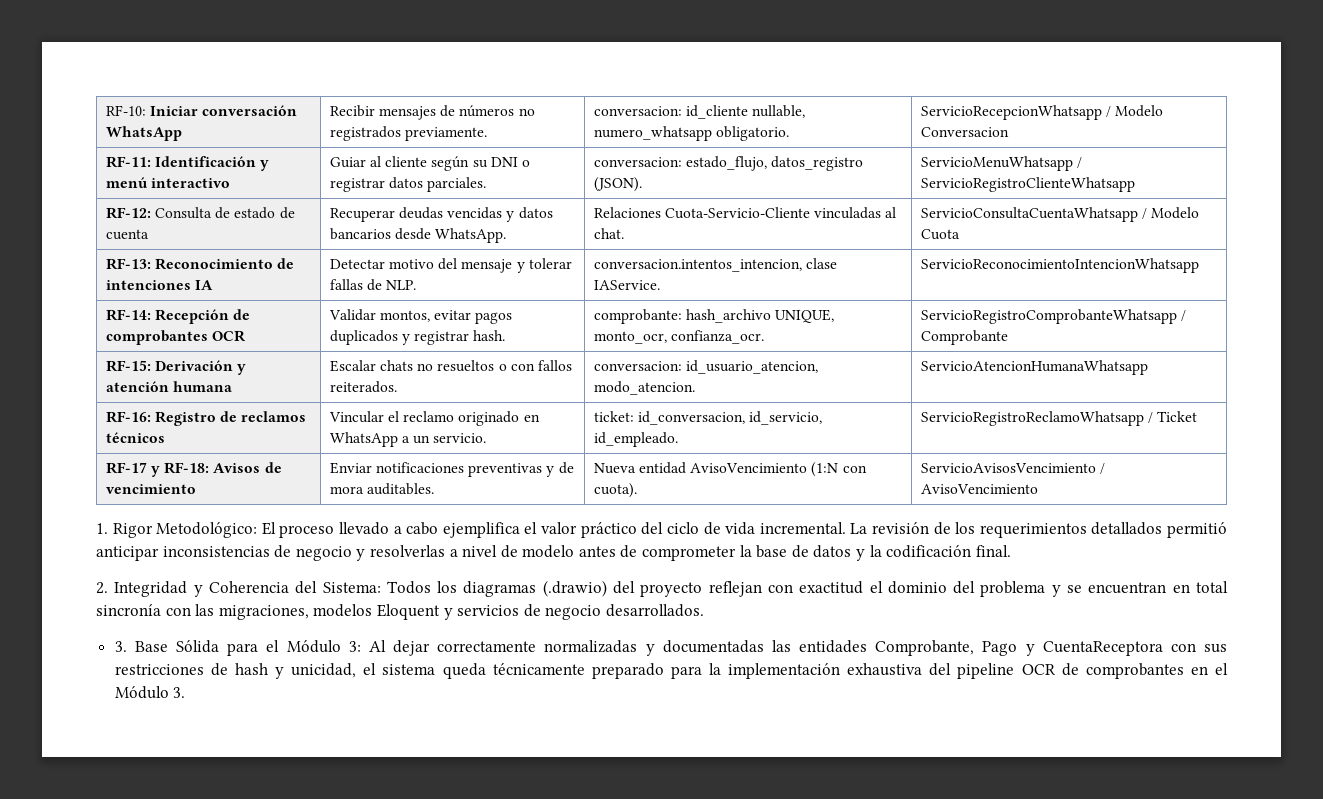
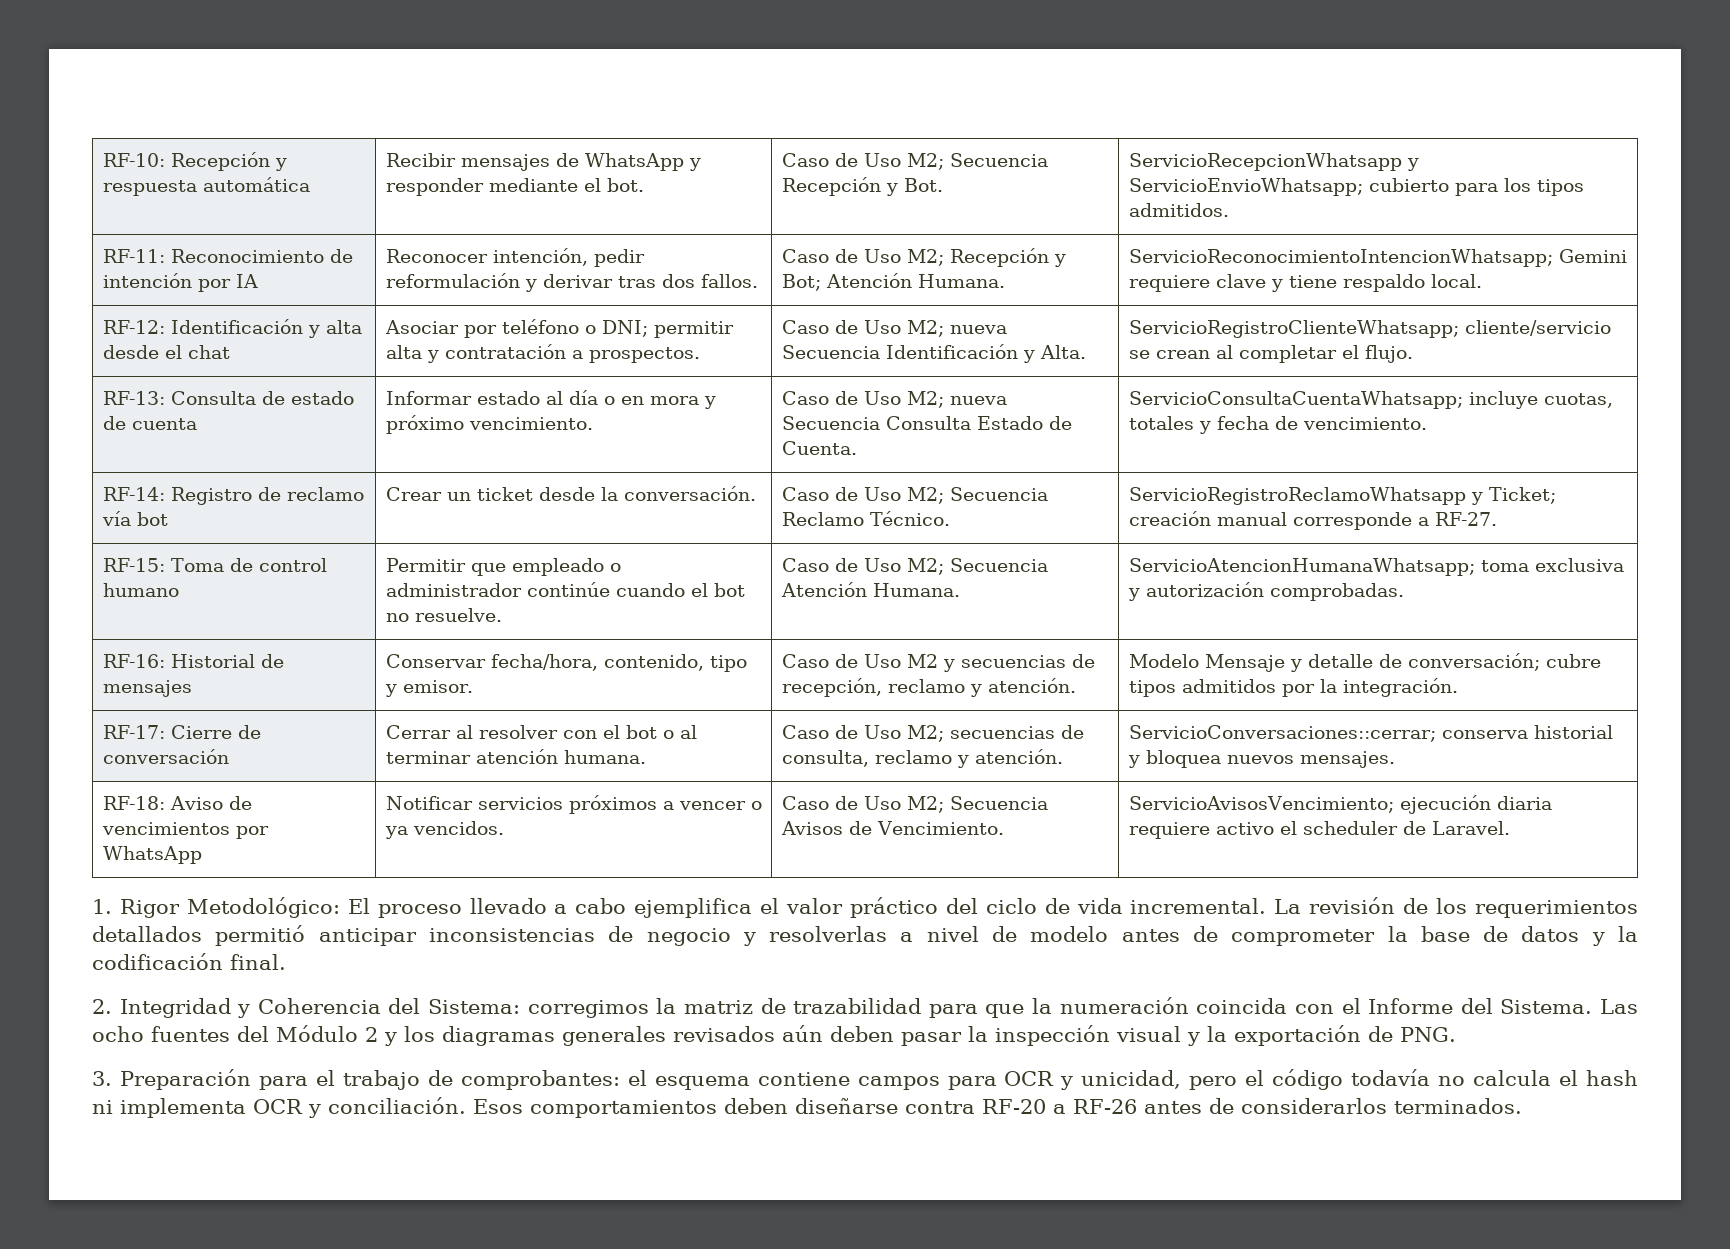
[150,105,298,116] [105,126,182,141] Iniciar conversación WhatsApp -> [171,152,288,171] [102,177,310,196] Recepción y respuesta automática
[459,105,535,117] [329,126,488,141] [593,105,806,119] [593,126,790,141] [920,105,1164,120] [920,127,1009,137] [105,156,270,171] [105,177,231,188] [329,156,531,171] [329,177,487,192] [593,156,864,171] [593,177,642,192] [920,156,1083,171] [920,177,1135,192] [105,207,151,219] números no registrados previamente. | conversacion: id_cliente nullable, numero_whatsapp obligatorio. | ServicioRecepcionWhatsapp / Modelo Conversacion // RF-11: Identificación y menú interactivo | Guiar al cliente según su DNI o registrar datos parciales. | conversacion: estado_flujo, datos_registro (JSON). | ServicioMenuWhatsapp / ServicioRegistroClienteWhatsapp // RF-12: -> [584,153,701,171] [385,178,644,196] [781,153,1048,170] [781,177,943,196] [1128,153,1419,171] [1128,178,1584,196] [1128,203,1229,217] [102,249,354,263] [102,273,258,292] [385,248,645,267] [385,273,758,292] [781,248,1066,267] [781,273,1005,291] [1128,249,1627,267] [1128,274,1482,292] [102,319,363,338] [102,345,230,359] [384,319,734,338] [385,344,700,363] [781,320,1007,337] [781,344,1086,363] [1128,320,1611,338] [1128,345,1413,363] [102,391,166,405] WhatsApp y responder mediante el bot. | Caso de Uso M2; Secuencia Recepción y Bot. | ServicioRecepcionWhatsapp y ServicioEnvioWhatsapp; cubierto para los tipos admitidos. // RF-11: Reconocimiento de intención por IA | Reconocer intención, pedir reformulación y derivar tras dos fallos. | Caso de Uso M2; Recepción y Bot; Atención Humana. | ServicioReconocimientoIntencionWhatsapp; Gemini requiere clave y tiene respaldo local. // RF-12: Identificación y alta desde el chat | Asociar por teléfono o DNI; permitir alta y contratación a prospectos. | Caso de Uso M2; nueva Secuencia Identificación y Alta. | ServicioRegistroClienteWhatsapp; cliente/servicio se crean al completar el flujo. // RF-13:
[329,207,553,222] [329,228,507,243] [593,207,897,219] [593,228,624,239] [920,207,1200,222] [920,229,960,240] [105,258,295,270] [105,280,214,290] [329,258,572,273] [329,279,417,291] [593,258,838,272] [593,280,660,290] [920,258,1199,273] [105,309,251,324] [105,330,246,345] [328,309,513,324] [329,330,506,345] [593,309,835,324] [593,330,765,344] [920,309,1187,324] [920,330,1008,345] [105,360,247,375] [105,381,233,392] [329,360,573,372] [329,381,397,393] [593,360,819,374] [593,381,695,395] [920,360,1148,375] [105,411,307,426] [105,432,165,443] [328,411,540,426] [329,432,487,447] [593,411,823,425] [593,432,678,447] [920,411,1198,426] [105,462,282,477] [105,484,196,494] [329,462,574,477] [329,483,435,495] [593,462,867,477] [593,483,637,498] [920,463,1106,474] [920,484,1038,494] Recuperar deudas vencidas y datos bancarios desde WhatsApp. | Relaciones Cuota-Servicio-Cliente vinculadas al chat. | ServicioConsultaCuentaWhatsapp / Modelo Cuota // RF-13: Reconocimiento de intenciones IA | Detectar motivo del mensaje y tolerar fallas de NLP. | conversacion.intentos_intencion, clase IAService. | ServicioReconocimientoIntencionWhatsapp // RF-14: Recepción de comprobantes OCR | Validar montos, evitar pagos duplicados y registrar hash. | comprobante: hash_archivo UNIQUE, monto_ocr, confianza_ocr. | ServicioRegistroComprobanteWhatsapp / Comprobante // RF-15: Derivación y atención humana | Escalar chats no resueltos o con fallos reiterados. | conversacion: id_usuario_atencion, modo_atencion. | ServicioAtencionHumanaWhatsapp // RF-16: Registro de reclamos técnicos | Vincular el reclamo originado en WhatsApp a un servicio. | ticket: id_conversacion, id_servicio, id_empleado. | ServicioRegistroReclamoWhatsapp / Ticket // RF-17 y RF-18: Avisos de vencimiento | Enviar notificaciones preventivas y de mora auditables. | Nueva entidad AvisoVencimiento (1:N con cuota). | ServicioAvisosVencimiento / AvisoVencimiento -> [385,390,716,409] [385,415,593,434] [781,391,1007,408] [781,416,1072,430] [781,441,857,455] [1128,391,1613,409] [1128,416,1427,434] [102,487,365,505] [101,511,168,526] [385,486,756,501] [781,487,1048,504] [781,511,951,526] [1128,487,1556,505] [1128,511,1498,530] [102,558,328,572] [102,583,179,597] [385,558,622,576] [385,582,745,597] [385,608,502,622] [781,558,1048,575] [780,582,960,597] [1128,558,1624,576] [1127,582,1404,601] [102,654,285,668] [102,680,192,697] [385,654,747,672] [384,680,474,697] [781,654,1095,672] [781,678,1076,697] [1128,653,1601,672] [1128,678,1458,697] [102,725,262,739] [102,749,229,764] [385,725,697,739] [385,749,646,764] [781,725,1084,742] [781,749,1063,768] [1128,725,1613,742] [1127,750,1395,768] [102,796,253,810] [101,822,269,839] [102,846,202,864] [385,795,762,814] [384,821,504,839] [781,796,1048,813] [780,821,1005,835] [1128,795,1553,814] [1128,821,1510,839] Informar estado al día o en mora y próximo vencimiento. | Caso de Uso M2; nueva Secuencia Consulta Estado de Cuenta. | ServicioConsultaCuentaWhatsapp; incluye cuotas, totales y fecha de vencimiento. // RF-14: Registro de reclamo vía bot | Crear un ticket desde la conversación. | Caso de Uso M2; Secuencia Reclamo Técnico. | ServicioRegistroReclamoWhatsapp y Ticket; creación manual corresponde a RF-27. // RF-15: Toma de control humano | Permitir que empleado o administrador continúe cuando el bot no resuelve. | Caso de Uso M2; Secuencia Atención Humana. | ServicioAtencionHumanaWhatsapp; toma exclusiva y autorización comprobadas. // RF-16: Historial de mensajes | Conservar fecha/hora, contenido, tipo y emisor. | Caso de Uso M2 y secuencias de recepción, reclamo y atención. | Modelo Mensaje y detalle de conversación; cubre tipos admitidos por la integración. // RF-17: Cierre de conversación | Cerrar al resolver con el bot o al terminar atención humana. | Caso de Uso M2; secuencias de consulta, reclamo y atención. | ServicioConversaciones::cerrar; conserva historial y bloquea nuevos mensajes. // RF-18: Aviso de vencimientos por WhatsApp | Notificar servicios próximos a vencer o ya vencidos. | Caso de Uso M2; Secuencia Avisos de Vencimiento. | ServicioAvisosVencimiento; ejecución diaria requiere activo el scheduler de Laravel.
[386,580,1229,597] [96,604,704,620] [114,640,1227,656] [114,663,1229,679] [114,686,186,699] Todos los diagramas (.drawio) del proyecto reflejan con exactitud el dominio del problema y se encuentran en total sincronía con las migraciones, modelos Eloquent y servicios de negocio desarrollados. // 3. Base Sólida para el Módulo 3: Al dejar correctamente normalizadas y documentadas las entidades Comprobante, Pago y CuentaReceptora con sus restricciones de hash y unicidad, el sistema queda técnicamente preparado para la implementación exhaustiva del pipeline OCR de comprobantes en el Módulo 3. -> [527,997,1639,1018] [92,1025,1456,1046] [92,1069,1639,1090] [92,1097,1522,1118] corregimos la matriz de trazabilidad para que la numeración coincida con el Informe del Sistema. Las ocho fuentes del Módulo 2 y los diagramas generales revisados aún deben pasar la inspección visual y la exportación de PNG. // 3. Preparación para el trabajo de comprobantes: el esquema contiene campos para OCR y unicidad, pero el código todavía no calcula el hash ni implementa OCR y conciliación. Esos comportamientos deben diseñarse contra RF-20 a RF-26 antes de considerarlos terminados.

